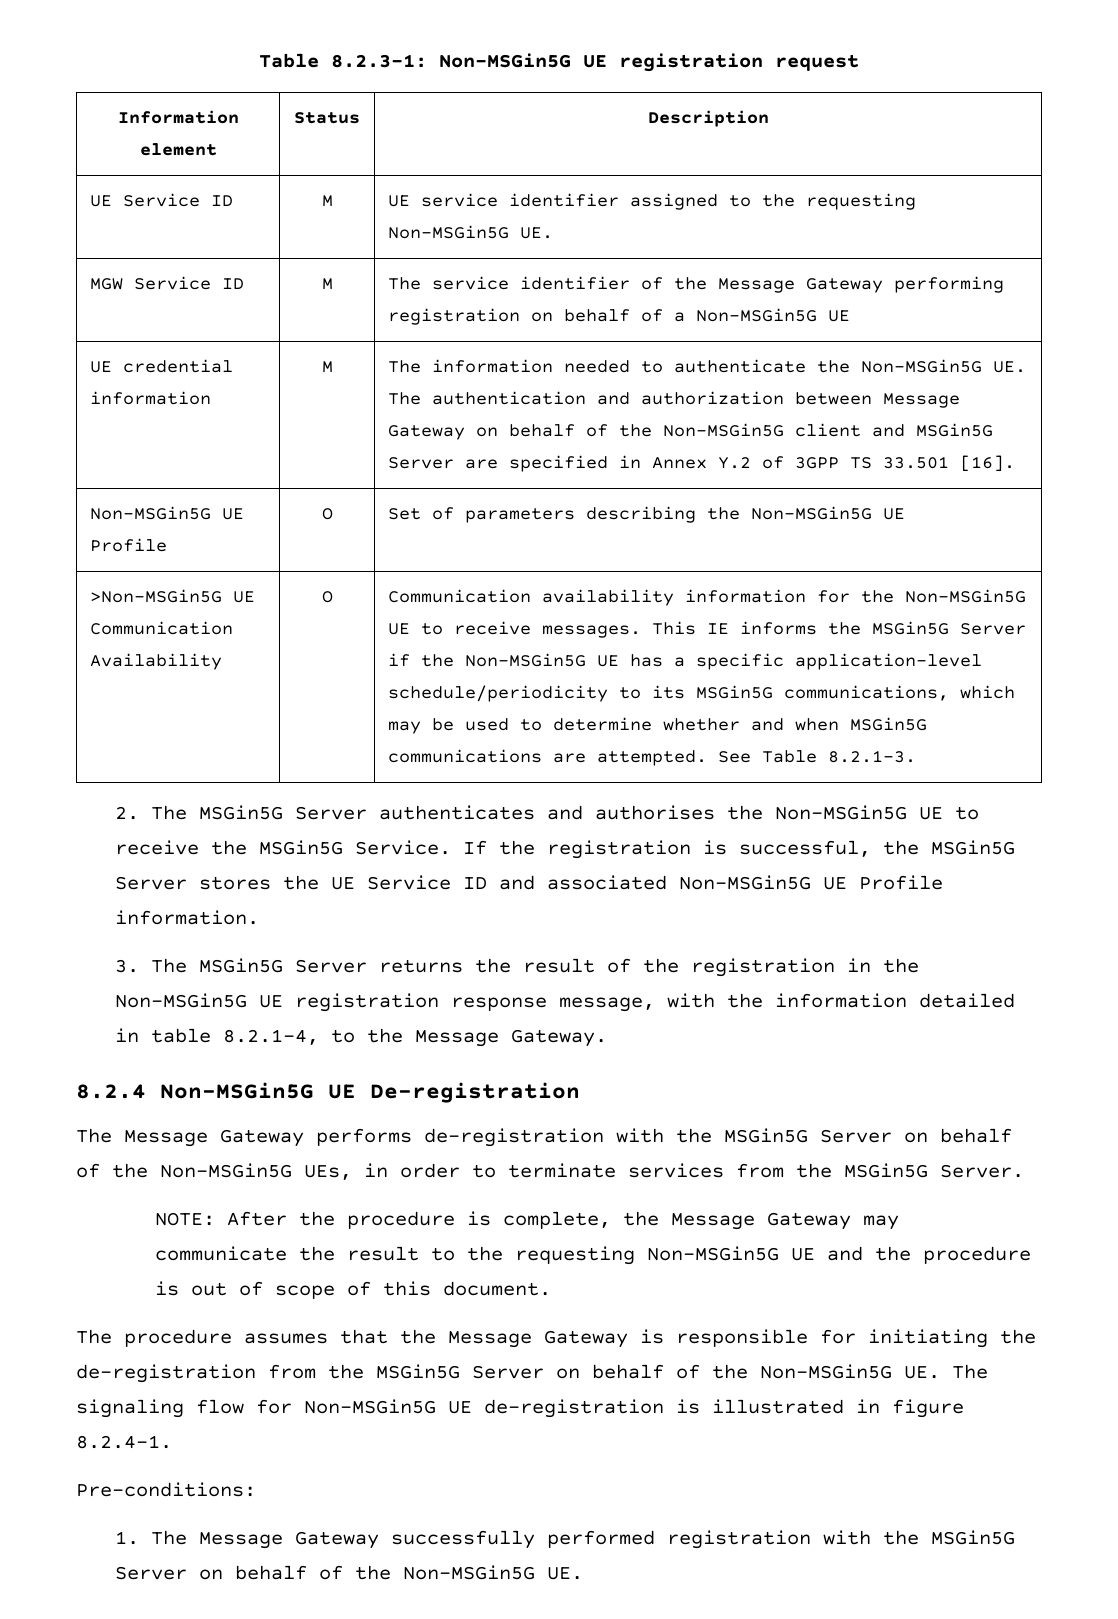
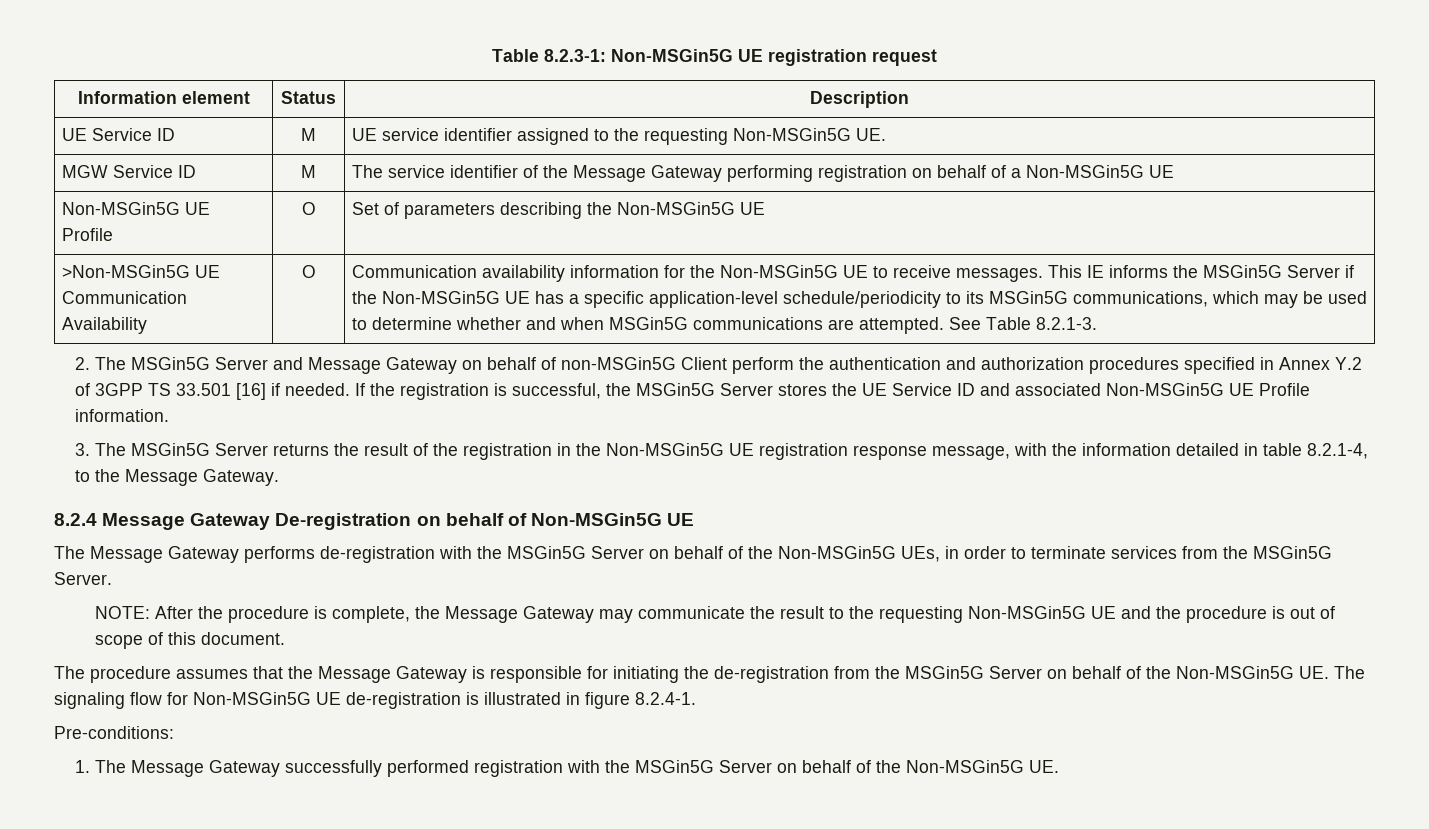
[89,359,233,373] [89,391,211,405] [321,361,333,373] [387,359,1026,373] [387,391,960,408] [387,423,993,440] [387,455,1015,472] // UE credential information | M | The information needed to authenticate the Non-MSGin5G UE. The authentication and authorization between Message Gateway on behalf of the Non-MSGin5G client and MSGin5G Server are specified in Annex Y.2 of 3GPP TS 33.501 [16]. -> (1174, 171) none
[379,805,980,820] [115,840,452,855] authenticates and authorises the Non-MSGin5G UE to receive the MSGin5G Service. -> [272,357,1362,374] [74,383,350,400] and Message Gateway on behalf of non-MSGin5G Client perform the authentication and authorization procedures specified in Annex Y.2 of 3GPP TS 33.501 [16] if needed.
[160,1082,580,1103] Non-MSGin5G UE De-registration -> [102,513,695,530] Message Gateway De-registration on behalf of Non-MSGin5G UE

